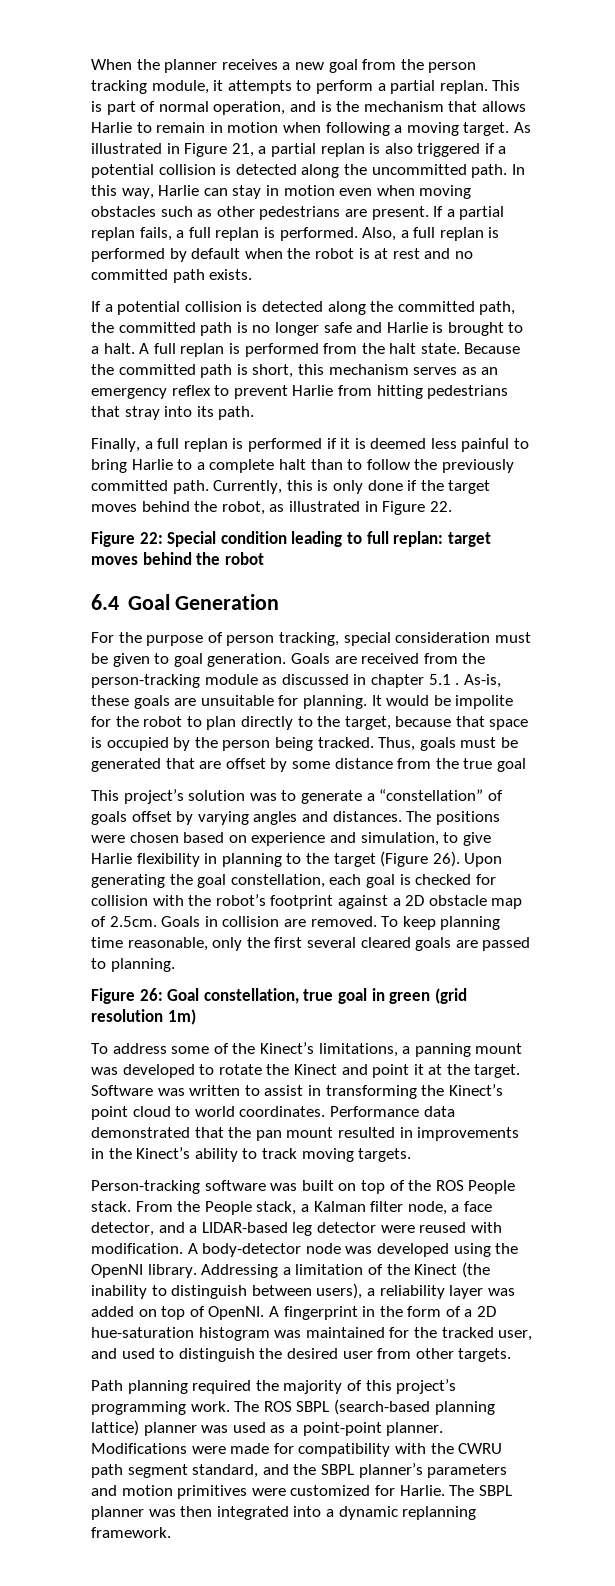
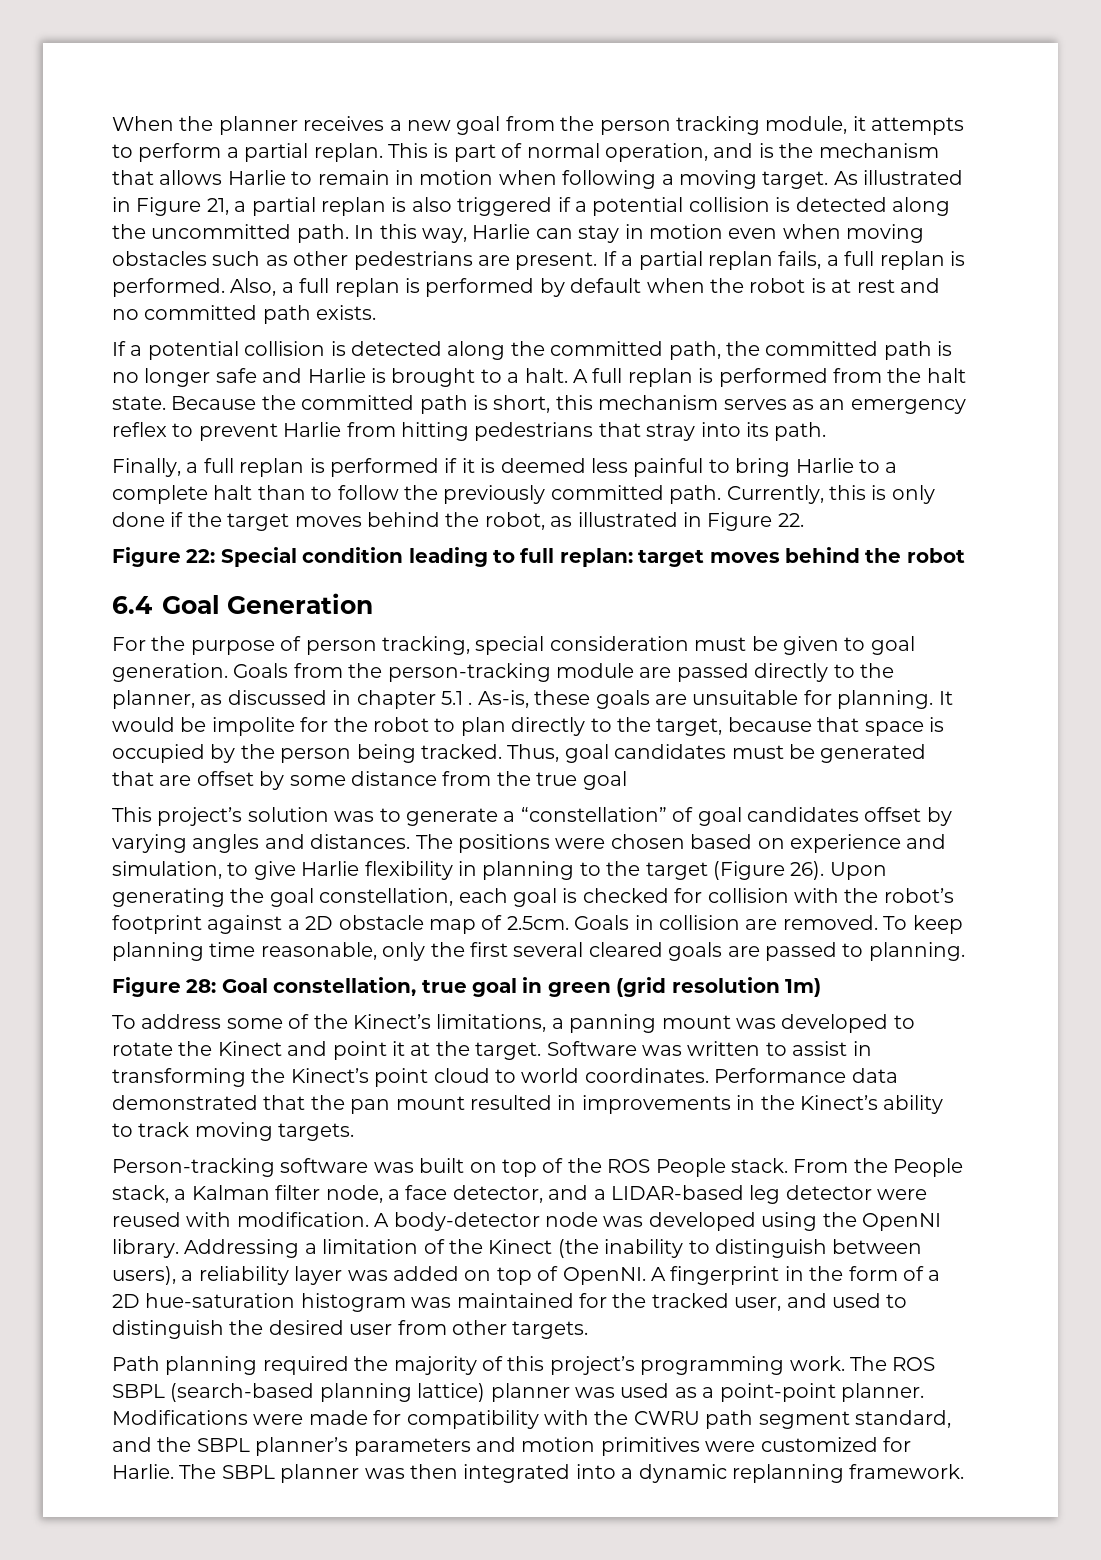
[334,653,420,664] are received -> (289, 670) none
(258, 679) none -> [639,663,894,682] [112,690,195,709] are passed directly to the planner,
[419,737,456,751] goals -> [564,744,727,763] goal candidates
[91,811,127,825] goals -> [697,807,859,826] goal candidates
[139,988,163,1001] 26: -> [186,979,217,993] 28:

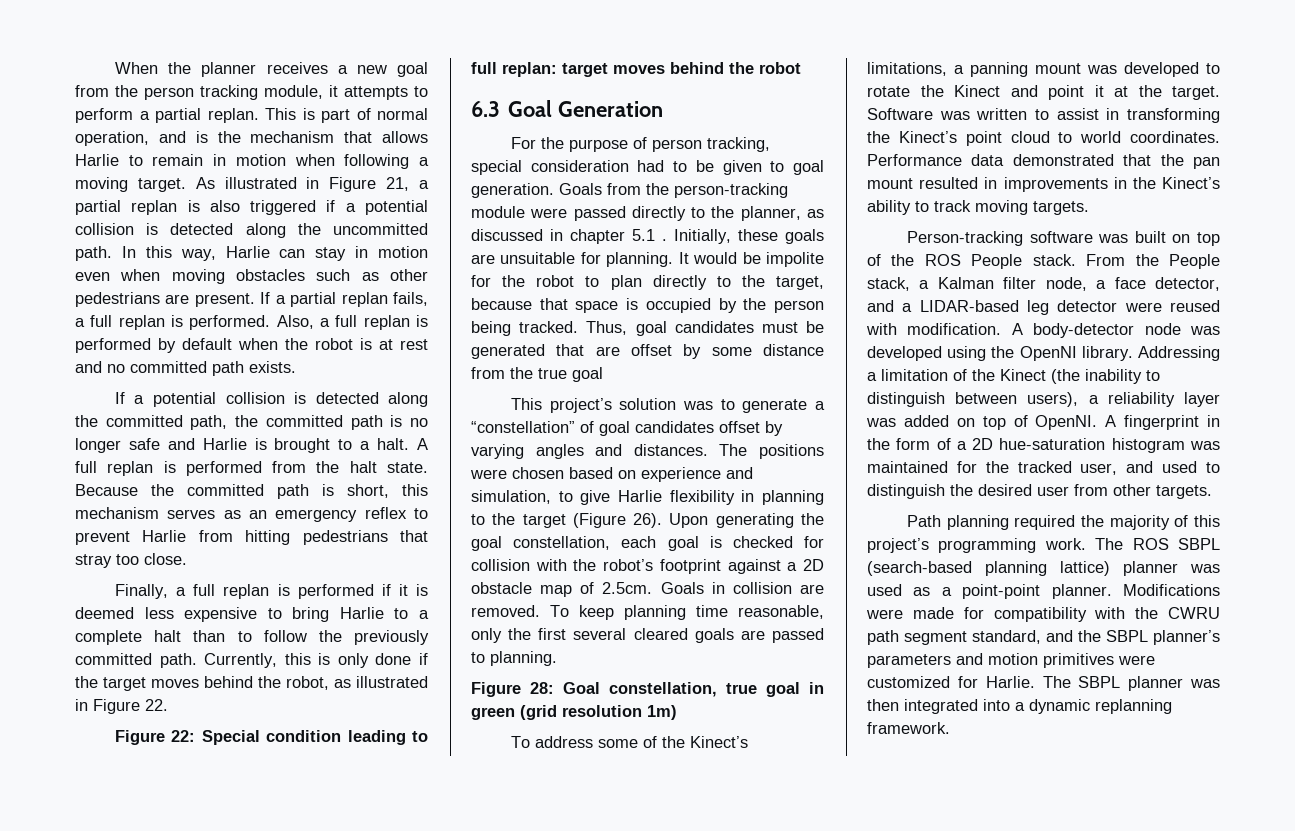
[700,422,827,441] into its path. -> [116,553,187,565] too close.
[633,458,704,477] painful -> [184,607,258,622] expensive
[112,596,152,614] 6.4 -> [471,101,500,117] 6.3
[694,637,747,651] must -> [637,160,688,172] had to
[639,667,672,678] are -> [530,208,568,218] were
[477,690,529,708] As-is, -> [674,229,731,244] Initially,

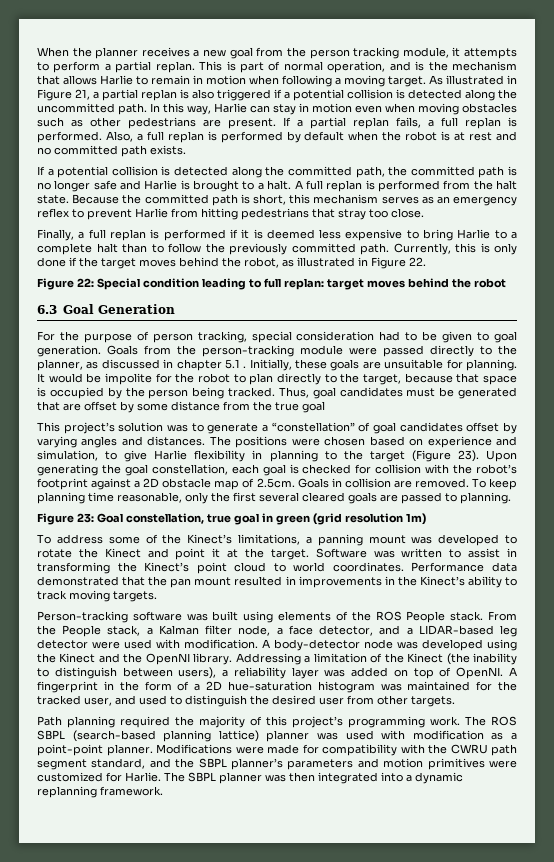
[633,513,663,528] 26). -> [457,450,479,462] 23).
[530,682,554,694] 28: -> [77,513,94,523] 23:
[1172,232,1220,246] on top -> [243,611,332,623] using elements
[1170,300,1220,312] reused -> [124,639,152,649] used
(1015, 352) none -> [59,653,143,663] Kinect and the
(902, 590) none -> [381,730,484,740] with modification

